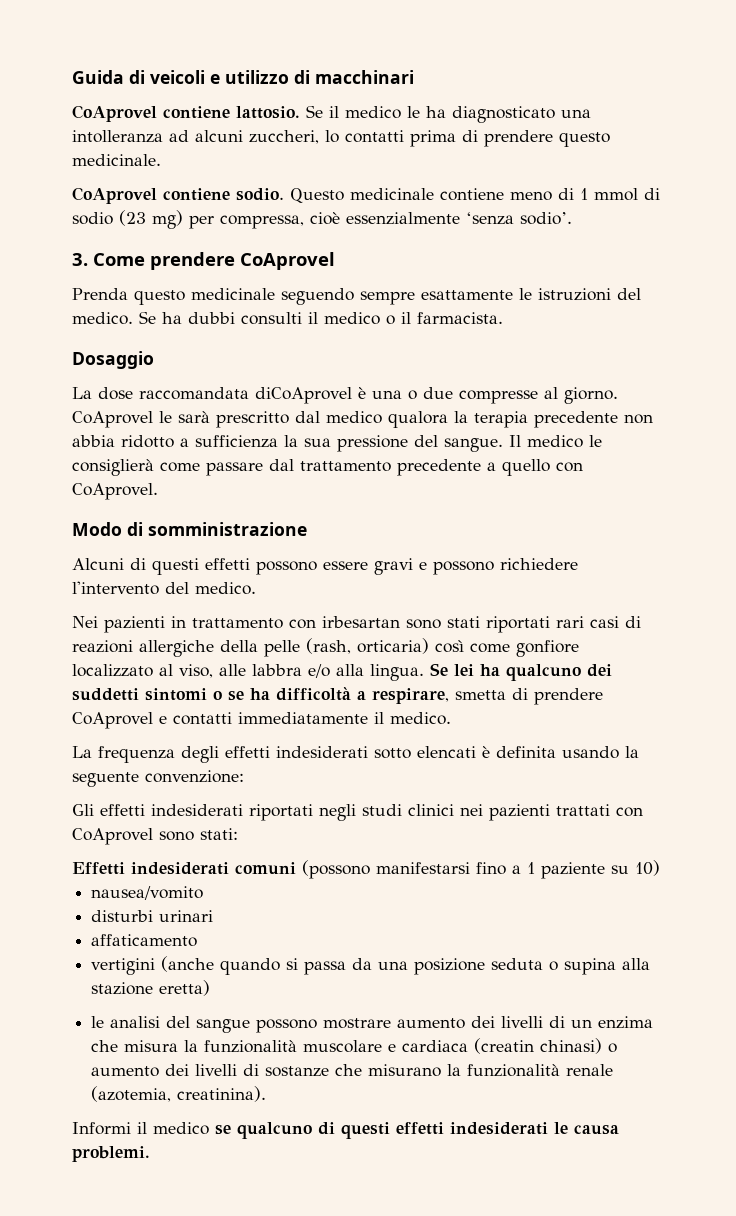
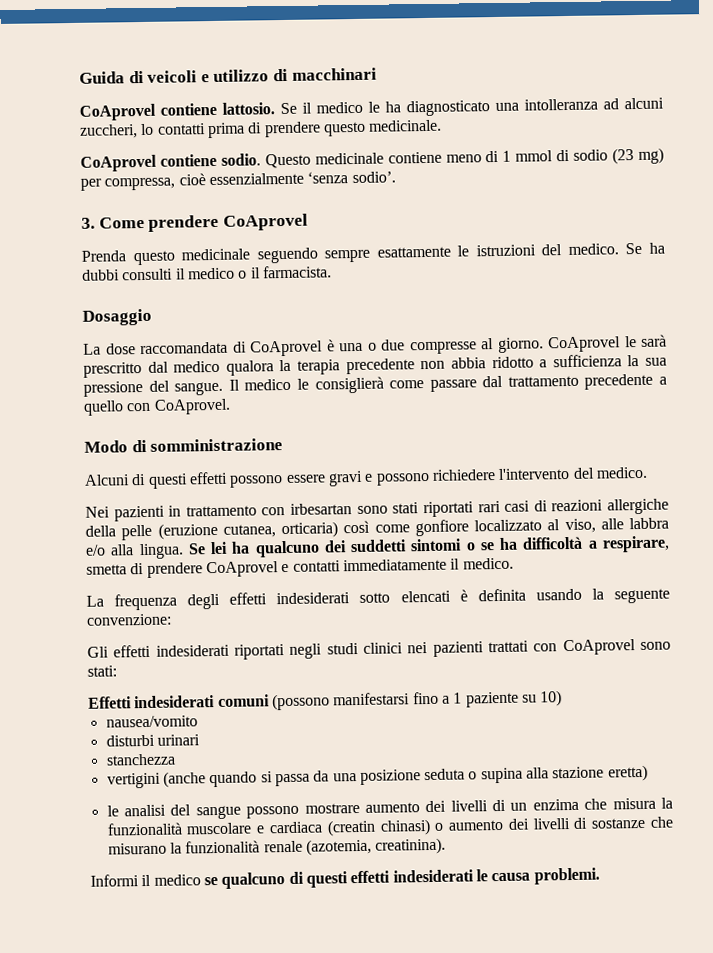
[255,387,352,404] diCoAprovel -> [232,340,323,357] di CoAprovel
[306,638,351,654] (rash, -> [157,522,276,540] (eruzione cutanea,
[91,934,198,947] affaticamento -> [105,753,176,766] stanchezza

